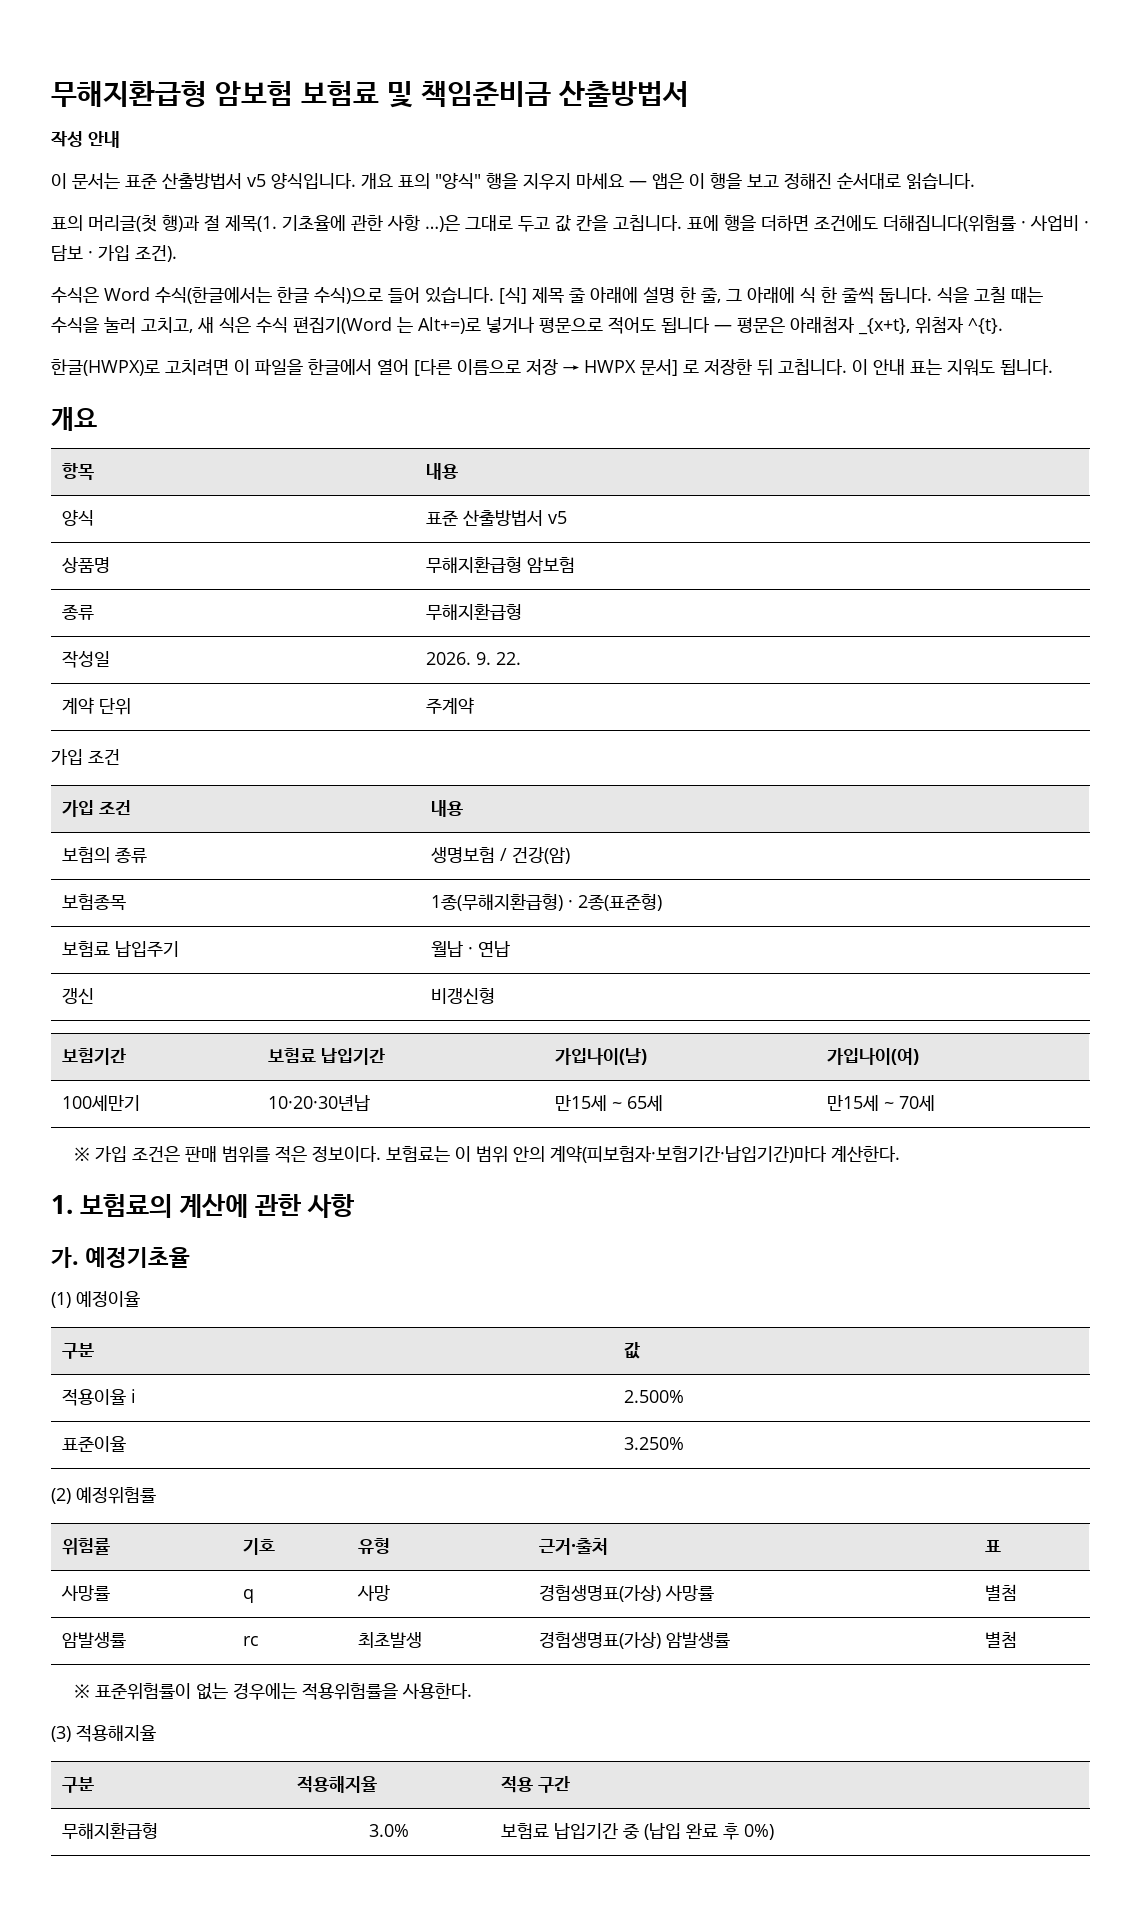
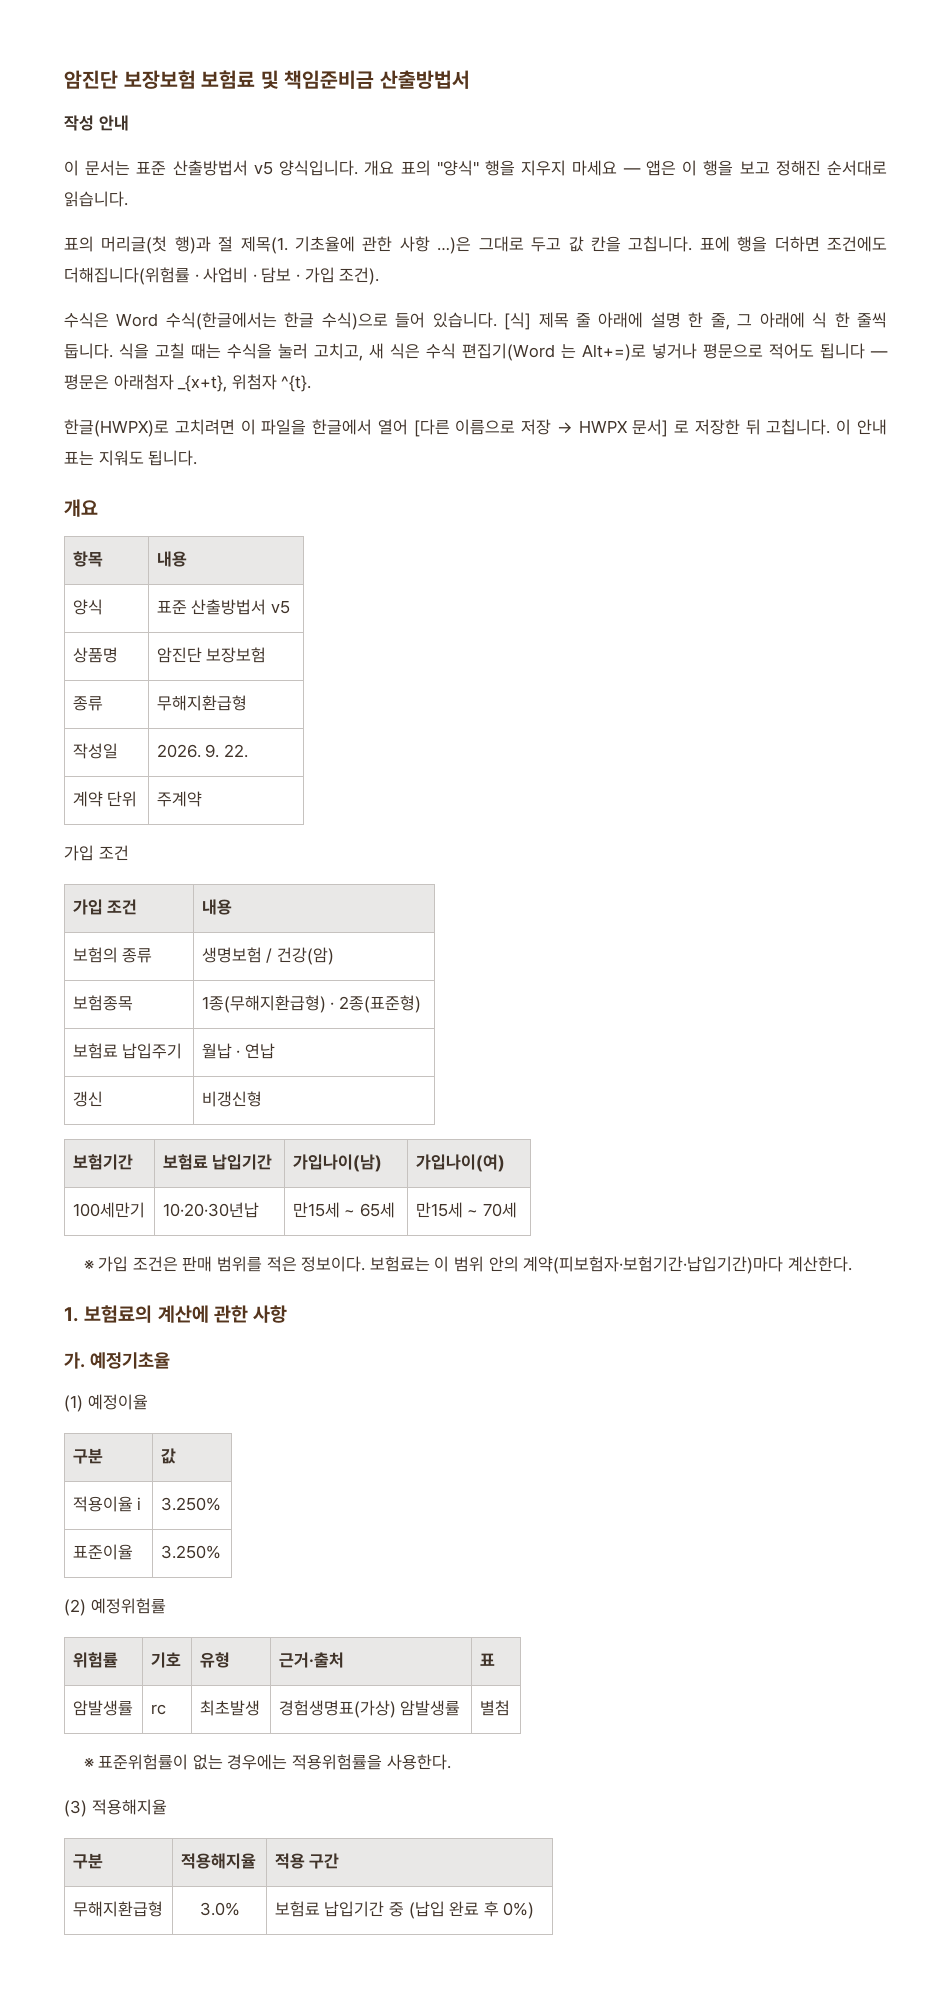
[51,81,293,107] 무해지환급형 암보험 -> [64,70,196,89] 암진단 보장보험
[426,556,576,573] 무해지환급형 암보험 -> [156,647,267,663] 암진단 보장보험
[624,1390,685,1403] 2.500% -> [160,1497,221,1511] 3.250%
[61,1585,111,1601] [243,1589,255,1603] [357,1585,391,1601] [539,1585,715,1602] [985,1584,1018,1601] // 사망률 | q | 사망 | 경험생명표(가상) 사망률 | 별첨 -> (495, 1659) none

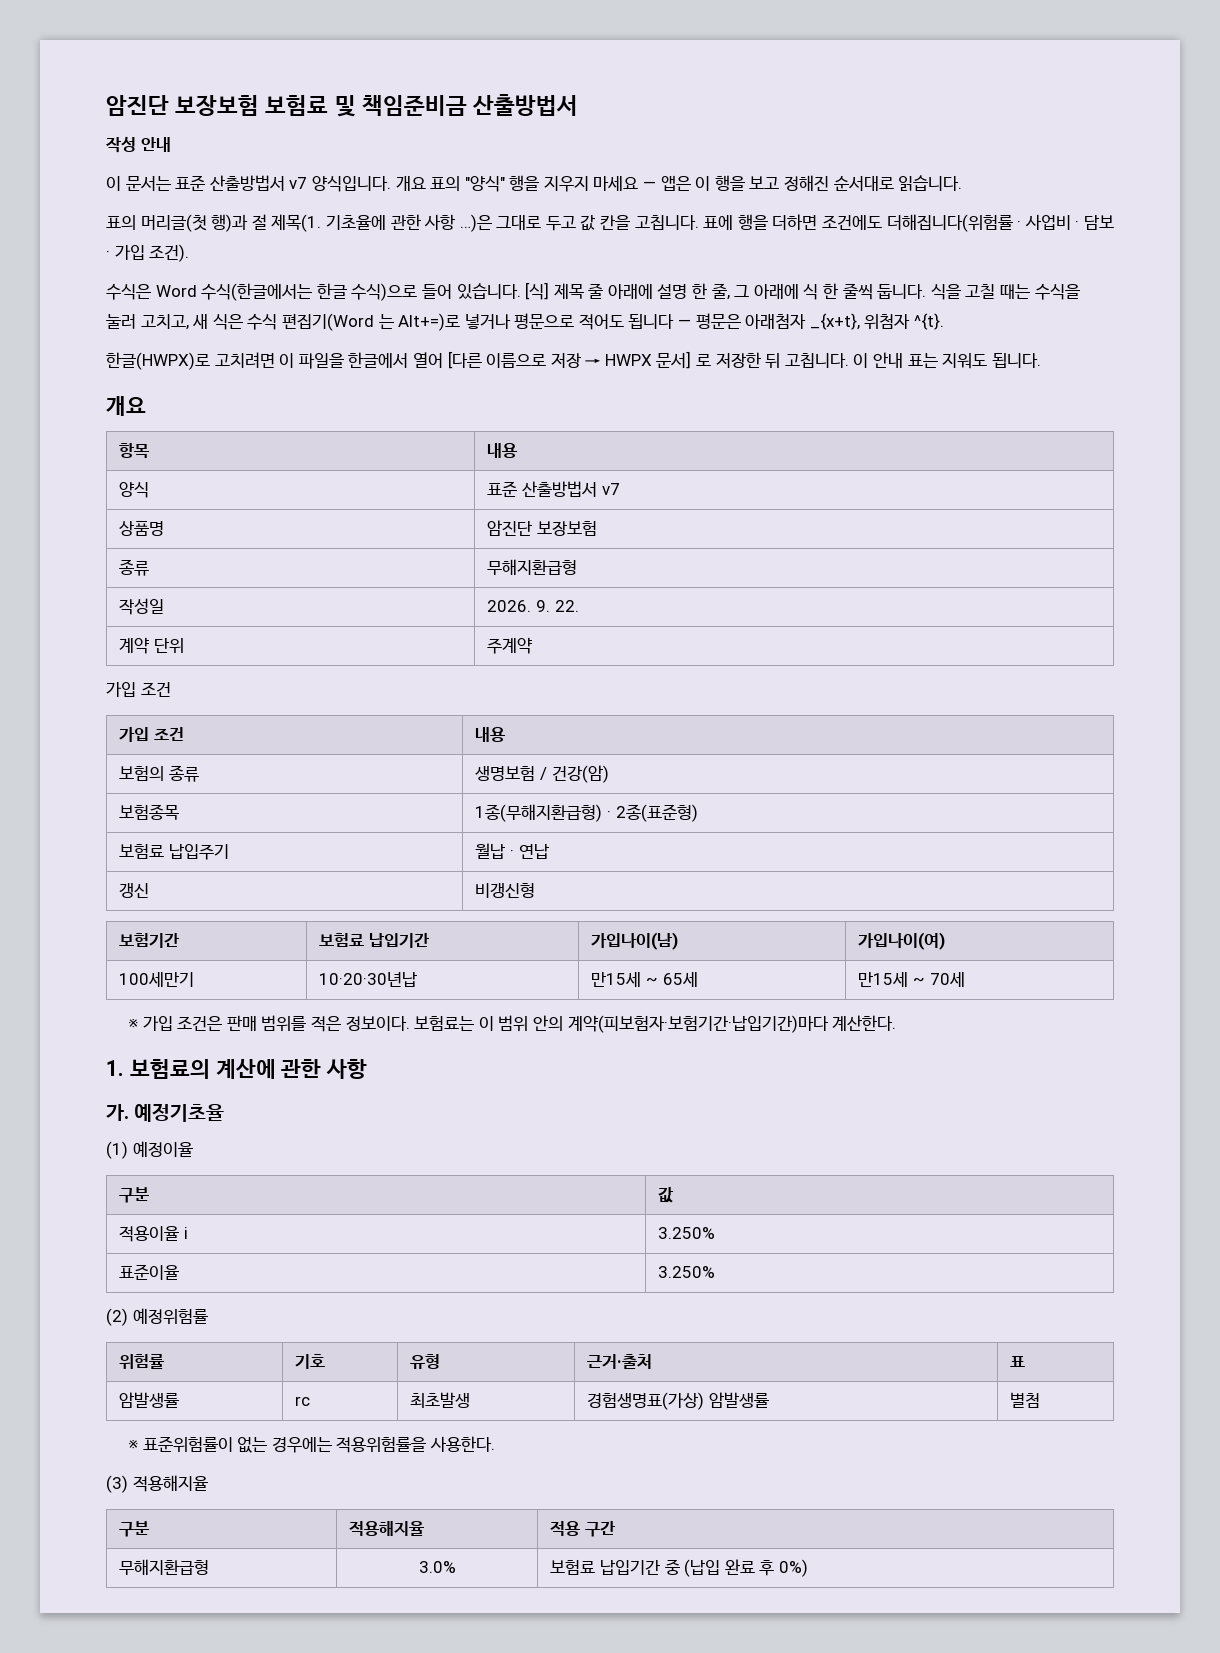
[253,161,273,175] v5 -> [289,177,308,189] v7
[271,600,291,614] v5 -> [601,483,620,495] v7

